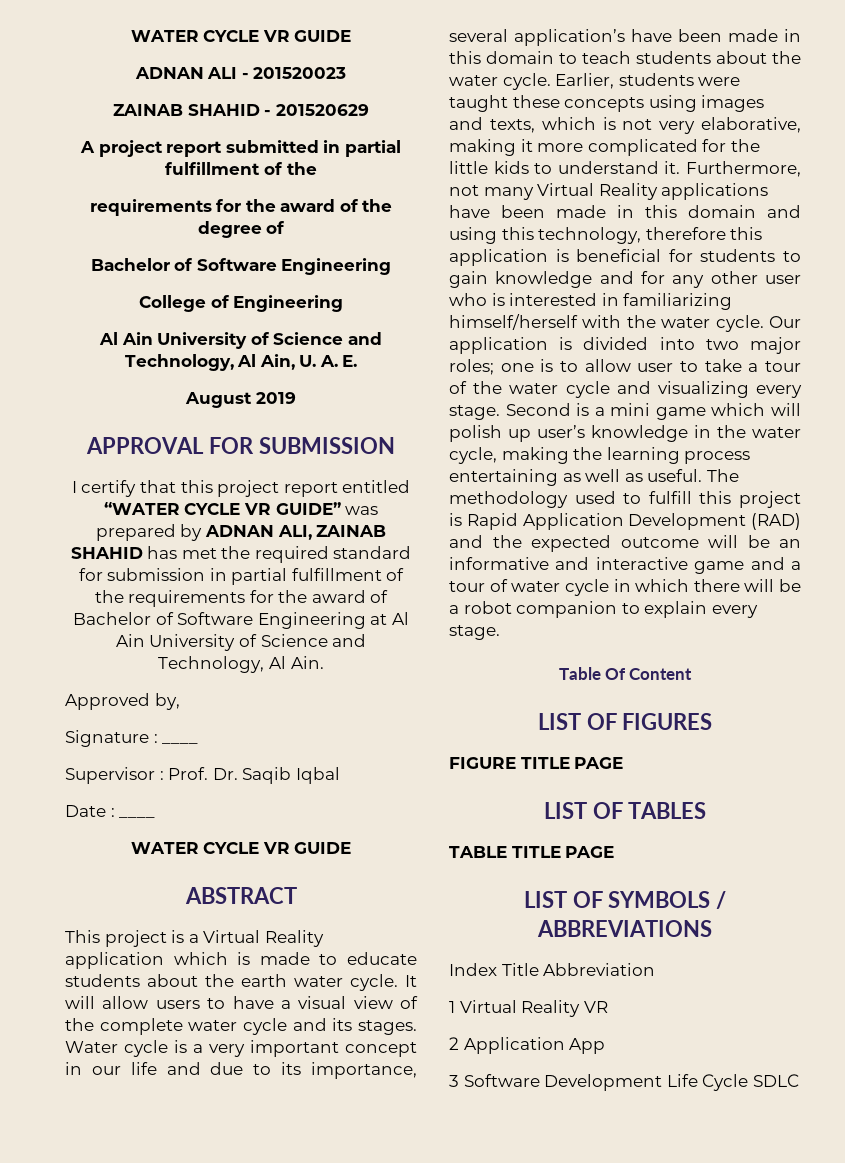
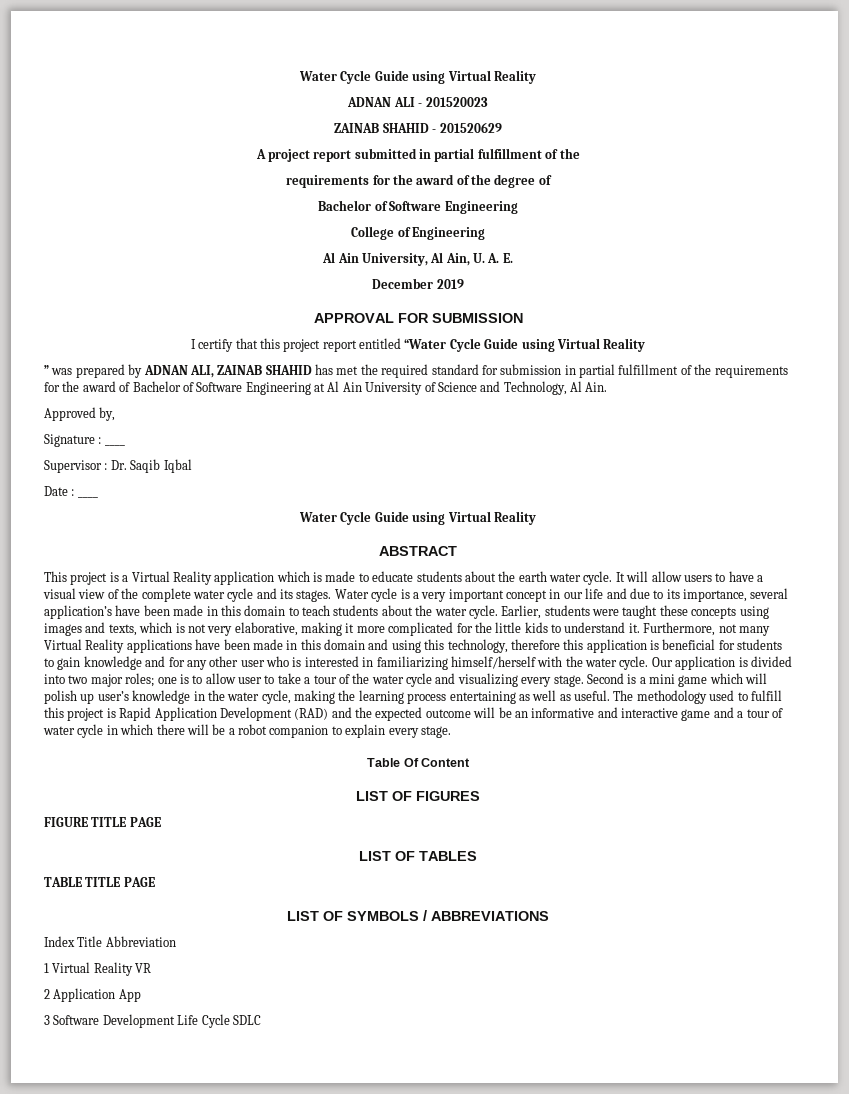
[130,30,352,42] WATER CYCLE VR GUIDE -> [299,70,536,84] Water Cycle Guide using Virtual Reality
[157,332,382,349] [124,354,234,371] University of Science and Technology, -> [361,253,428,266] University,
[185,392,253,408] August -> [372,278,434,289] December
[103,502,341,515] “WATER CYCLE VR GUIDE” -> [404,338,646,352] [44,365,49,375] “Water Cycle Guide using Virtual Reality // ”
[168,767,209,780] Prof. -> (108, 466) none
[130,842,352,854] WATER CYCLE VR GUIDE -> [299,511,536,525] Water Cycle Guide using Virtual Reality

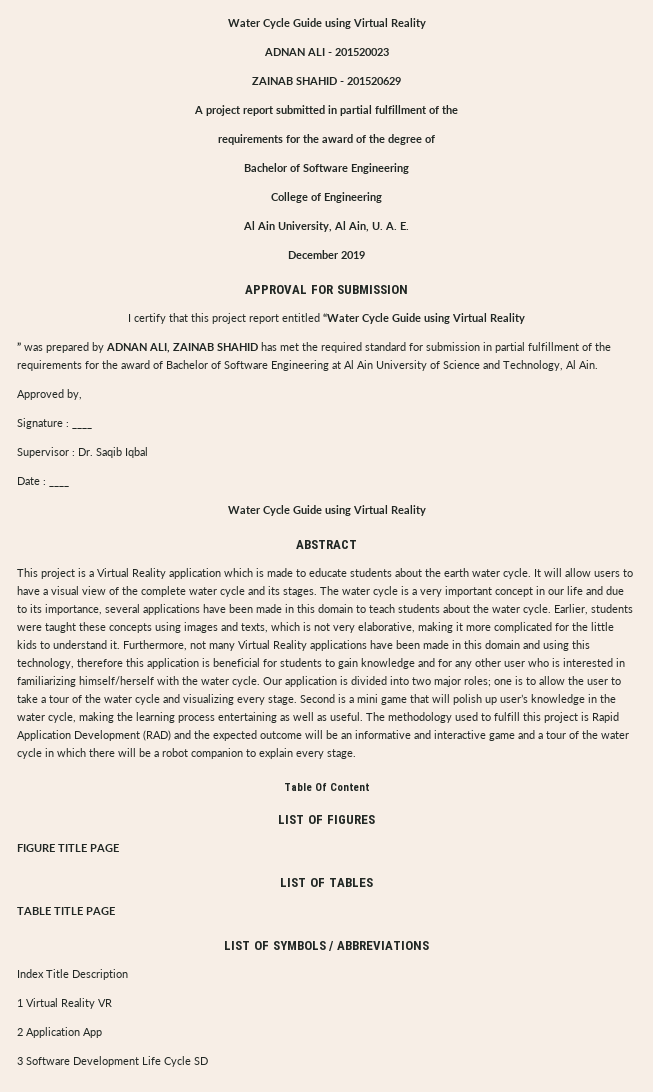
[334,589,369,599] Water -> [320,586,370,595] The water
[44,605,112,619] application’s -> [143,604,200,615] applications
(236, 678) none -> [568,676,584,685] the
[709,673,743,684] which -> [410,694,429,703] that
(783, 713) none -> [582,730,598,739] the
[105,936,176,947] Abbreviation -> [72,969,128,980] Description
[232,1015,261,1025] SDLC -> [194,1057,208,1065] SD

